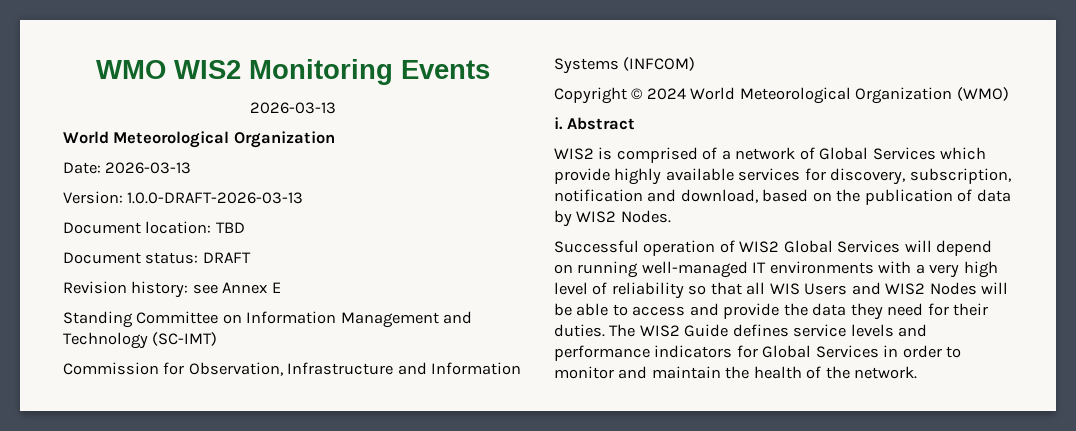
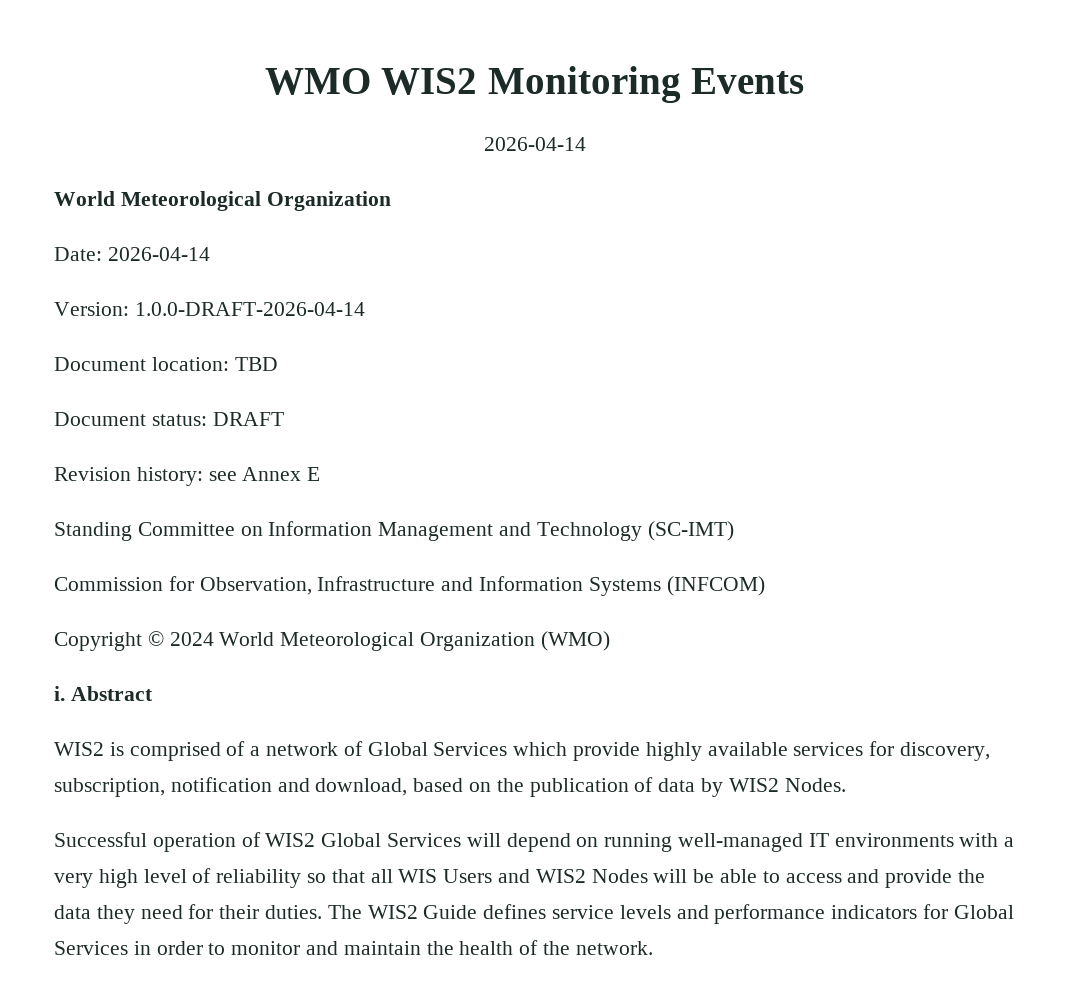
[249,102,336,114] 2026-03-13 -> [483,137,586,151] 2026-04-14
[105,162,192,174] 2026-03-13 -> [107,247,210,261] 2026-04-14
[127,192,304,204] 1.0.0-DRAFT-2026-03-13 -> [134,302,365,316] 1.0.0-DRAFT-2026-04-14

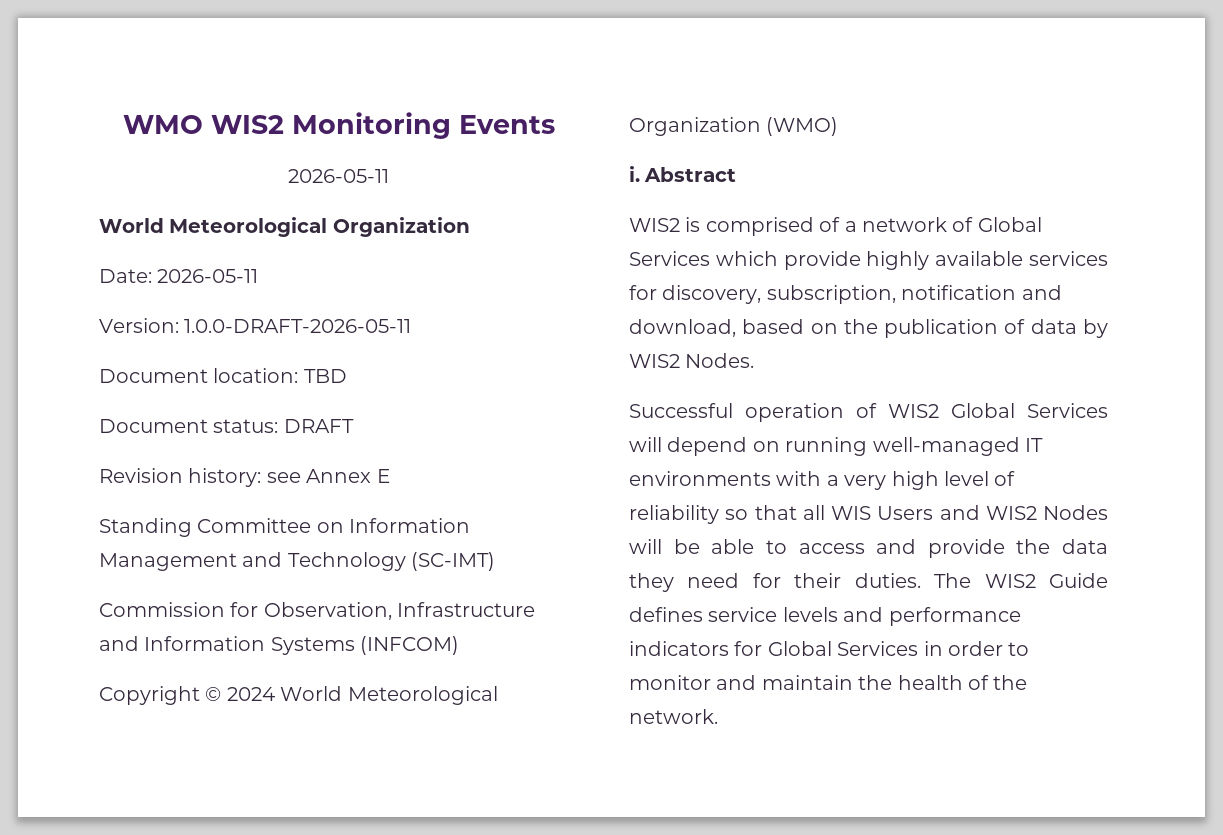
[483,137,586,151] 2026-04-14 -> [288,169,389,183] 2026-05-11
[107,247,210,261] 2026-04-14 -> [157,269,259,283] 2026-05-11
[134,302,365,316] 1.0.0-DRAFT-2026-04-14 -> [184,319,412,333] 1.0.0-DRAFT-2026-05-11

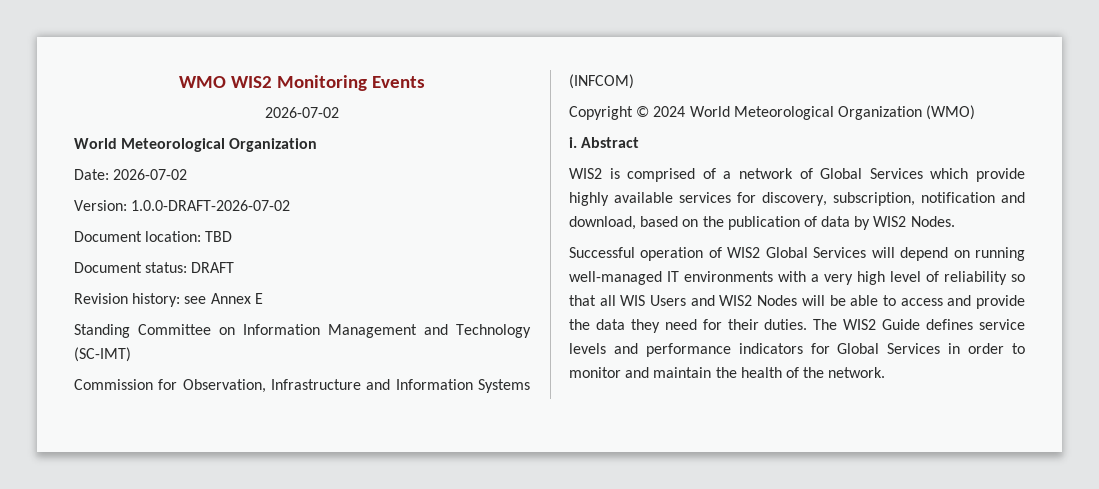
[288,169,389,183] 2026-05-11 -> [265,107,339,118] 2026-07-02
[157,269,259,283] 2026-05-11 -> [113,169,188,180] 2026-07-02
[184,319,412,333] 1.0.0-DRAFT-2026-05-11 -> [131,200,291,211] 1.0.0-DRAFT-2026-07-02

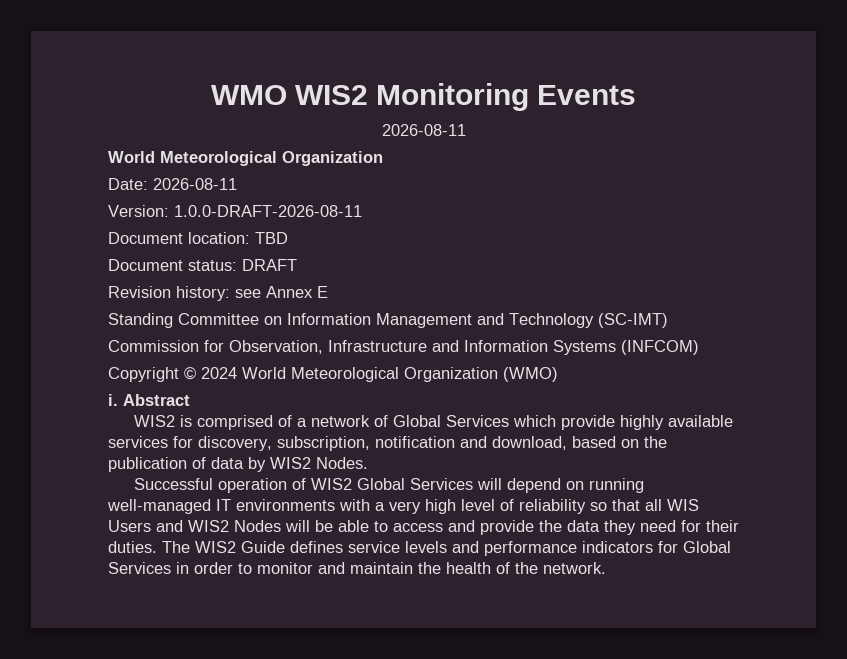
[265,107,339,118] 2026-07-02 -> [381,124,466,136] 2026-08-11
[113,169,188,180] 2026-07-02 -> [153,178,237,190] 2026-08-11
[131,200,291,211] 1.0.0-DRAFT-2026-07-02 -> [174,205,362,217] 1.0.0-DRAFT-2026-08-11

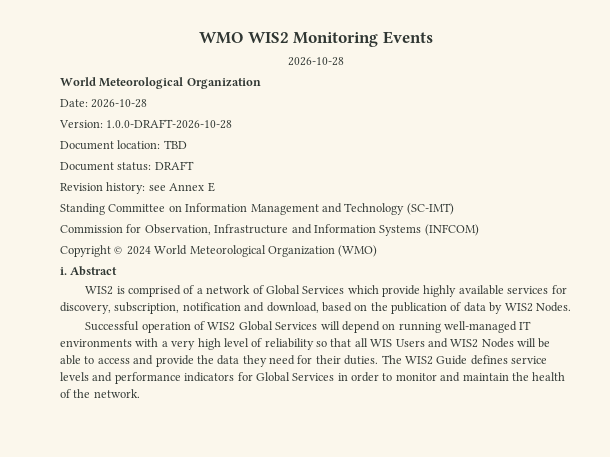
[381,124,466,136] 2026-08-11 -> [288,57,344,66] 2026-10-28
[153,178,237,190] 2026-08-11 -> [91,99,148,108] 2026-10-28
[174,205,362,217] 1.0.0-DRAFT-2026-08-11 -> [106,119,233,129] 1.0.0-DRAFT-2026-10-28

